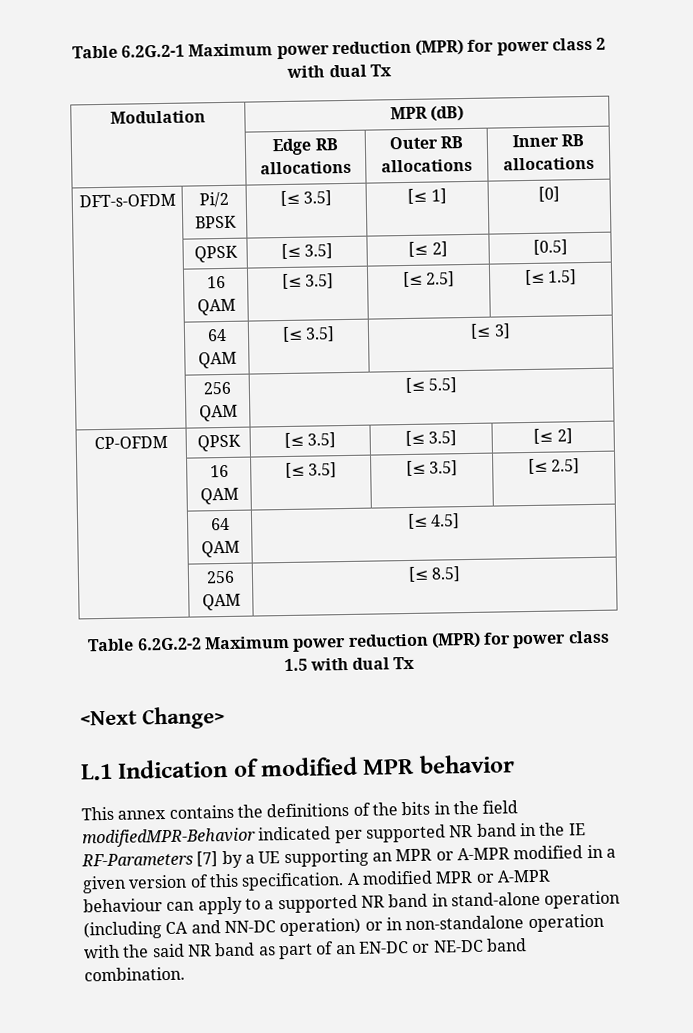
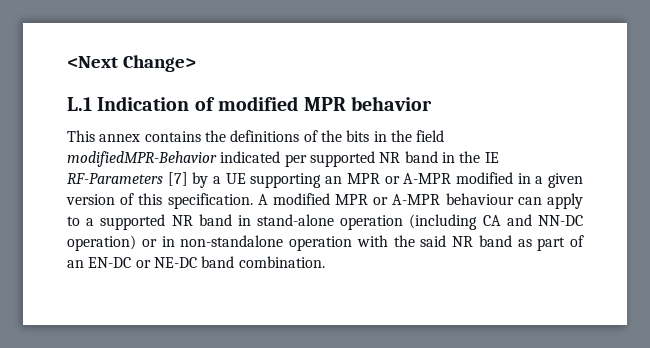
[71,37,607,60] [286,64,392,78] [110,110,206,124] [389,105,465,122] [272,138,338,156] [260,160,352,175] [388,136,464,150] [381,158,473,173] [511,134,585,148] [503,156,595,171] [78,193,176,208] [199,191,229,208] [194,215,237,229] [279,190,333,207] [407,188,447,204] [538,186,560,202] [193,245,238,263] [280,243,334,260] [408,241,448,257] [532,239,568,255] [206,275,226,289] [196,298,236,316] [281,273,335,290] [401,271,456,288] [523,269,578,286] [206,328,227,342] [197,351,237,369] [281,326,336,343] [470,323,511,339] [203,381,231,395] [198,404,238,422] [404,377,458,394] [94,435,168,450] [196,434,241,452] [283,432,337,449] [404,430,458,447] [533,428,573,444] [209,464,229,478] [199,487,239,505] [284,462,338,479] [405,460,459,477] [527,458,581,475] [210,517,230,531] [200,540,240,558] [406,513,461,530] [206,570,235,584] [201,593,241,611] [407,566,462,582] [87,630,610,652] [283,656,416,672] Table 6.2G.2-1 Maximum power reduction (MPR) for power class 2 with dual Tx // Modulation | MPR (dB) // | Edge RB allocations | Outer RB allocations | Inner RB allocations // DFT-s-OFDM | Pi/2 BPSK | [≤ 3.5] | [≤ 1] | [0] // | QPSK | [≤ 3.5] | [≤ 2] | [0.5] // | 16 QAM | [≤ 3.5] | [≤ 2.5] | [≤ 1.5] // | 64 QAM | [≤ 3.5] | [≤ 3] // | 256 QAM | [≤ 5.5] // CP-OFDM | QPSK | [≤ 3.5] | [≤ 3.5] | [≤ 2] // | 16 QAM | [≤ 3.5] | [≤ 3.5] | [≤ 2.5] // | 64 QAM | [≤ 4.5] // | 256 QAM | [≤ 8.5] // Table 6.2G.2-2 Maximum power reduction (MPR) for power class 1.5 with dual Tx // -> (67, 62) none

